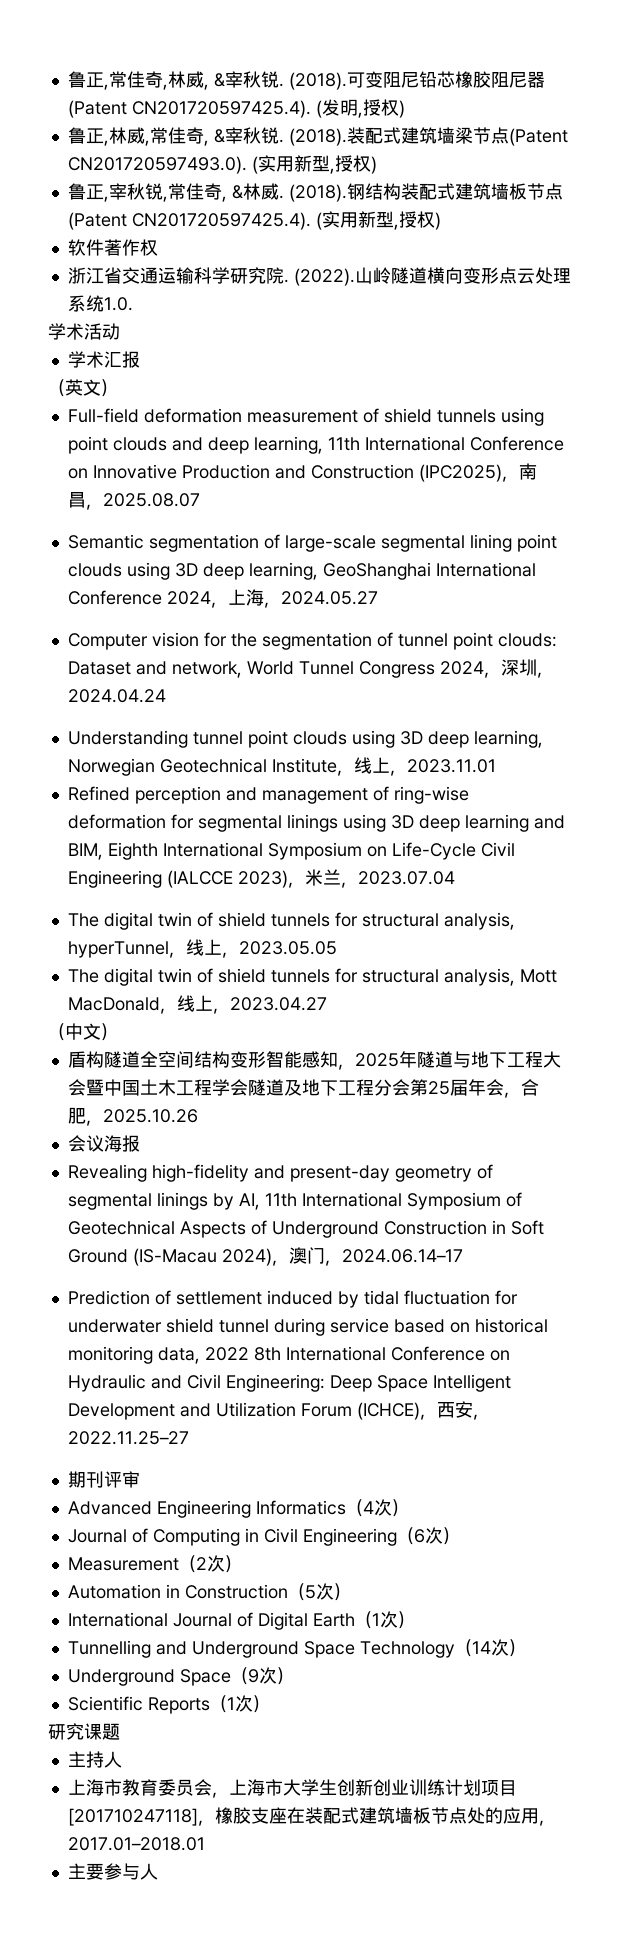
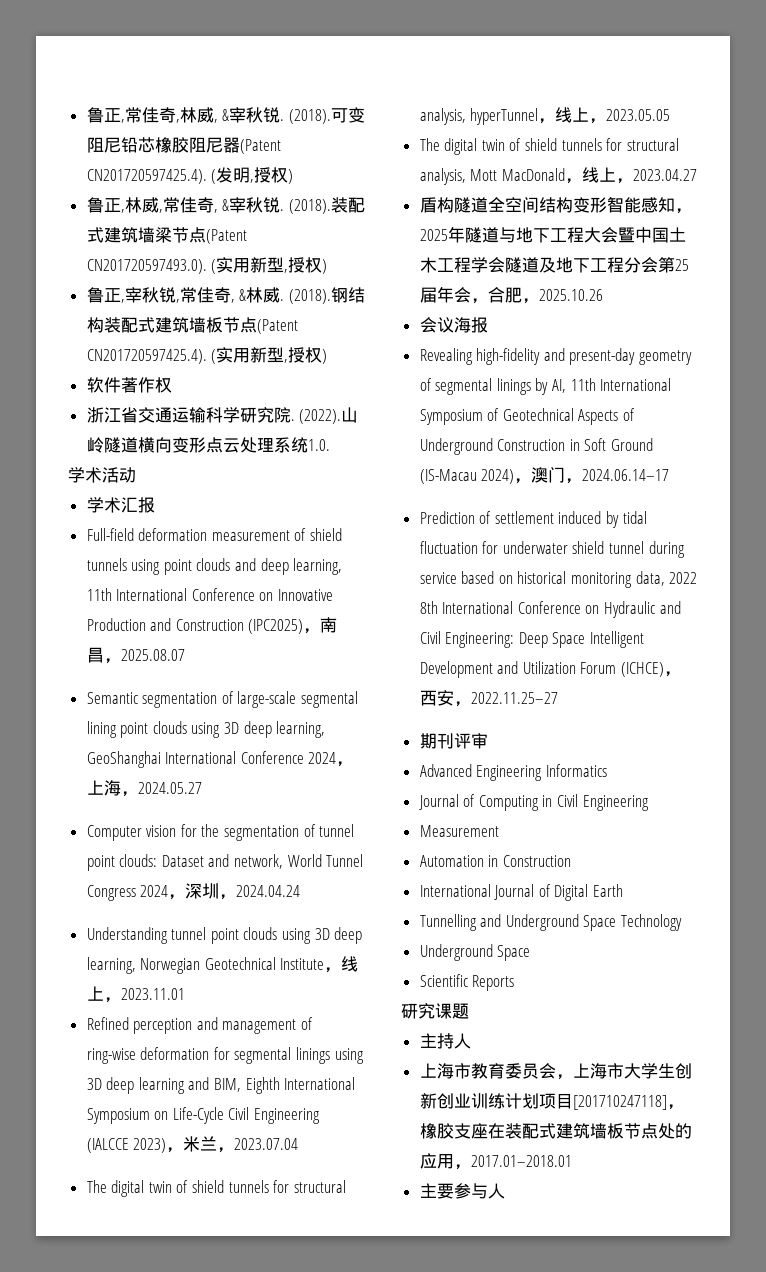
[48,379,118,397] // （英文） -> (155, 505) none
[48,1023,118,1041] // （中文） -> (697, 175) none
[345,1499,409,1517] （4次） -> (607, 770) none
[396,1527,460,1545] （6次） -> (649, 803) none
[178,1555,242,1573] （2次） -> (499, 831) none
[287,1583,351,1601] （5次） -> (571, 861) none
[354,1611,415,1629] （1次） -> (624, 890) none
[454,1639,526,1657] [67,1667,294,1686] （14次） // Underground Space（9次） -> [419,944,531,961] // Underground Space
[209,1695,270,1713] （1次） -> (515, 983) none

